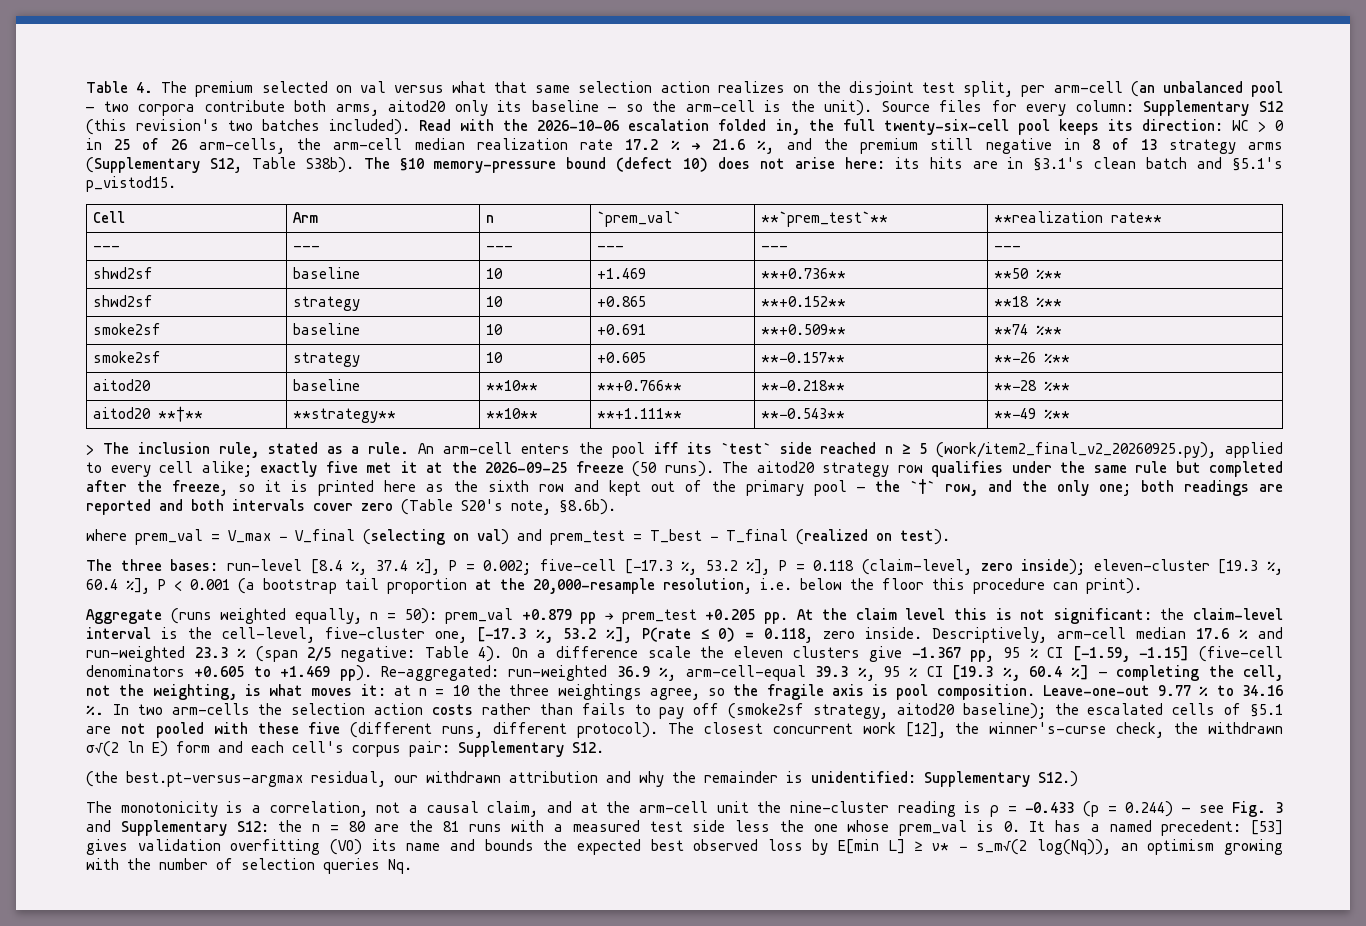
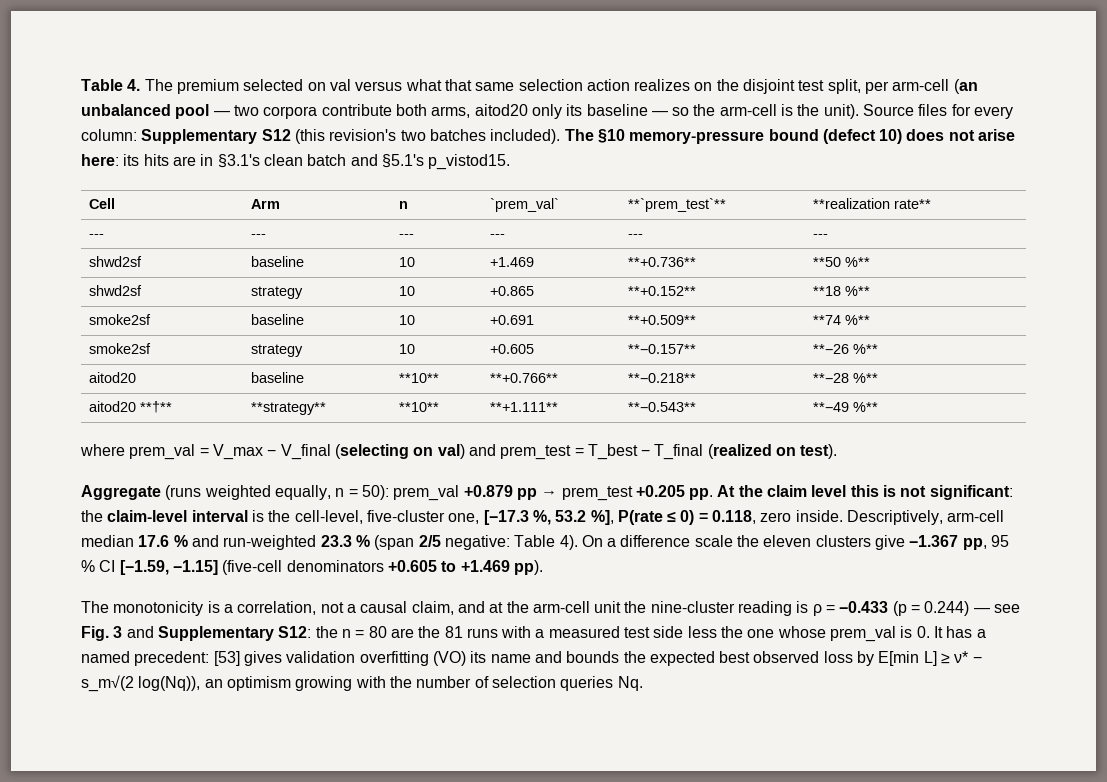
[419,119,1284,135] [86,138,1284,154] [86,157,354,173] Read with the 2026-10-06 escalation folded in, the full twenty-six-cell pool keeps its direction: WC > 0 in 25 of 26 arm-cells, the arm-cell median realization rate 17.2 % → 21.6 %, and the premium still negative in 8 of 13 strategy arms (Supplementary S12, Table S38b). -> (561, 136) none
[86,442,1283,458] [86,461,1283,477] [86,479,1283,496] [86,499,616,515] // > The inclusion rule, stated as a rule. An arm-cell enters the pool iff its `test` side reached n ≥ 5 (work/item2_final_v2_20260925.py), applied to every cell alike; exactly five met it at the 2026-09-25 freeze (50 runs). The aitod20 strategy row qualifies under the same rule but completed after the freeze, so it is printed here as the sixth row and kept out of the primary pool — the `†` row, and the only one; both readings are reported and both intervals cover zero (Table S20's note, §8.6b). -> (878, 407) none
[86,559,1283,575] [86,578,1142,594] // The three bases: run-level [8.4 %, 37.4 %], P = 0.002; five-cell [−17.3 %, 53.2 %], P = 0.118 (claim-level, zero inside); eleven-cluster [19.3 %, 60.4 %], P < 0.001 (a bootstrap tail proportion at the 20,000-resample resolution, i.e. below the floor this procedure can print). -> (838, 451) none
[381,665,1283,681] [86,684,1283,700] [86,703,1283,719] [86,722,1284,738] [86,741,604,757] [86,771,1078,787] Re-aggregated: run-weighted 36.9 %, arm-cell-equal 39.3 %, 95 % CI [19.3 %, 60.4 %] — completing the cell, not the weighting, is what moves it: at n = 10 the three weightings agree, so the fragile axis is pool composition. Leave-one-out 9.77 % to 34.16 %. In two arm-cells the selection action costs rather than fails to pay off (smoke2sf strategy, aitod20 baseline); the escalated cells of §5.1 are not pooled with these five (different runs, different protocol). The closest concurrent work [12], the winner's-curse check, the withdrawn σ√(2 ln E) form and each cell's corpus pair: Supplementary S12. // (the best.pt-versus-argmax residual, our withdrawn attribution and why the remainder is unidentified: Supplementary S12.) -> (543, 567) none

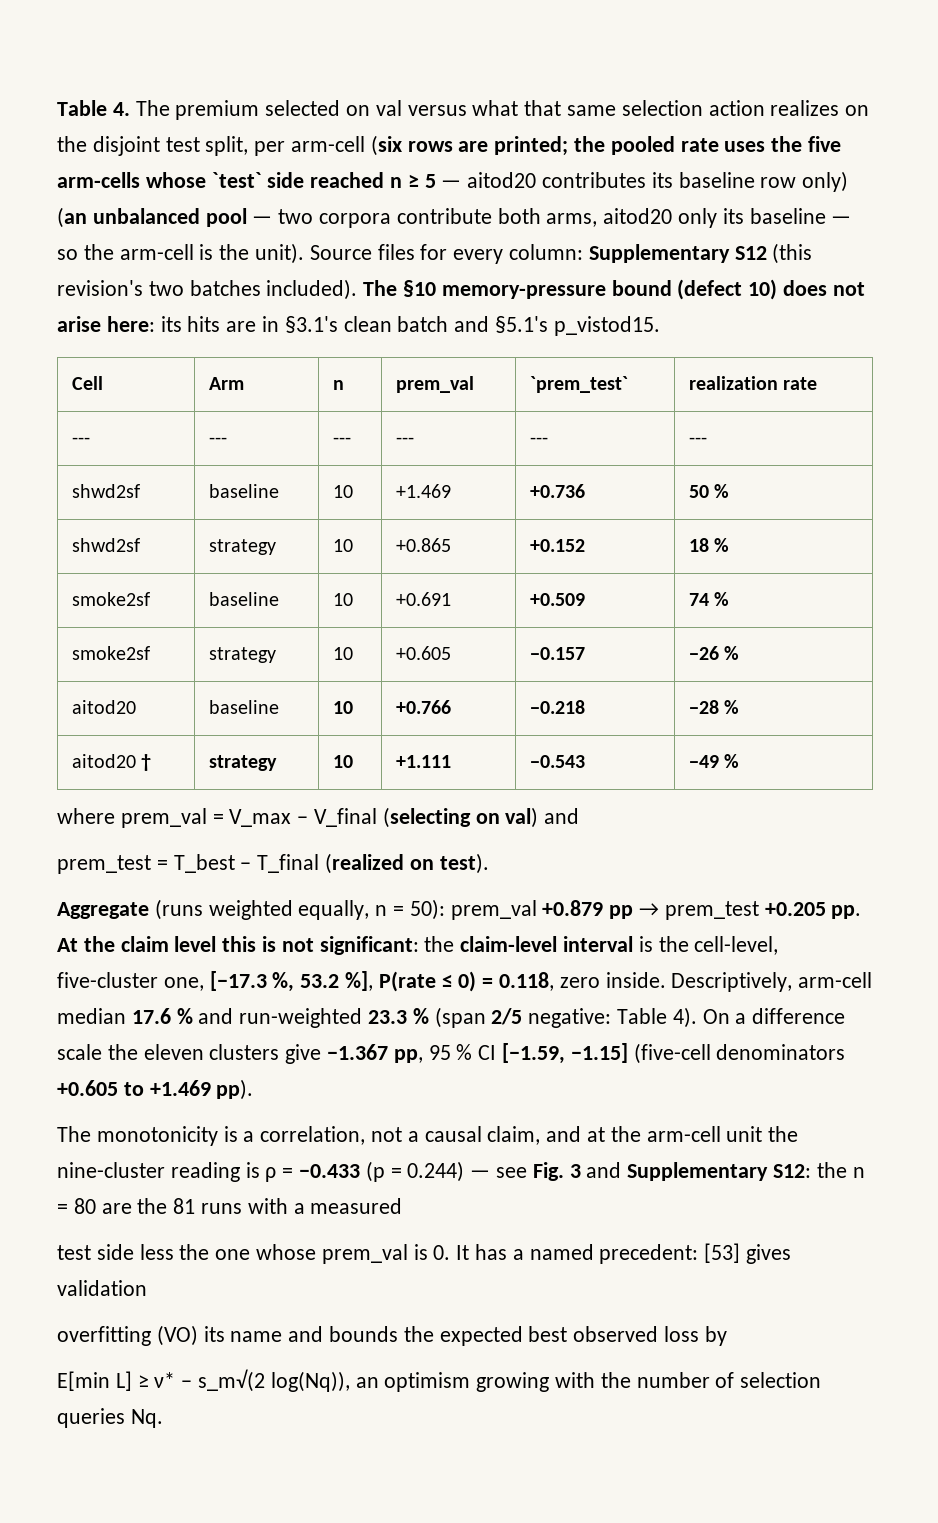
(950, 85) none -> [370,135,842,156] [57,171,849,192] (six rows are printed; the pooled rate uses the five arm-cells whose `test` side reached n ≥ 5 — aitod20 contributes its baseline row only)
[489,198,559,212] [627,198,726,212] [812,198,931,209] `prem_val` | **`prem_test`** | **realization rate** -> [395,376,474,393] [529,376,628,393] [688,376,818,390] prem_val | `prem_test` | realization rate
[627,257,696,267] [812,257,870,267] **+0.736** | **50 %** -> [529,484,585,498] [688,484,730,498] +0.736 | 50 %
[627,286,696,296] [812,286,870,296] **+0.152** | **18 %** -> [529,539,585,552] [688,538,730,552] +0.152 | 18 %
[627,315,696,325] [812,315,870,325] **+0.509** | **74 %** -> [529,593,585,606] [688,592,730,606] +0.509 | 74 %
[627,344,696,354] [812,344,878,354] **−0.157** | **−26 %** -> [529,647,585,660] [688,646,740,660] −0.157 | −26 %
[398,373,439,383] [489,373,558,383] [627,373,696,383] [812,373,878,383] [88,401,172,413] [250,402,326,415] [398,402,439,412] [489,402,558,412] [627,402,696,412] [812,402,878,412] **10** | **+0.766** | **−0.218** | **−28 %** // aitod20 **†** | **strategy** | **10** | **+1.111** | **−0.543** | **−49 %** -> [332,701,353,714] [395,700,451,714] [529,700,585,714] [688,700,740,714] [71,754,152,771] [208,755,277,771] [332,755,353,768] [395,755,451,768] [529,755,585,768] [688,754,740,768] 10 | +0.766 | −0.218 | −28 % // aitod20 † | strategy | 10 | +1.111 | −0.543 | −49 %
(496, 450) none -> (580, 816) //
(620, 632) none -> (403, 1206) //
(356, 657) none -> (147, 1288) //
(875, 658) none -> (727, 1336) //

